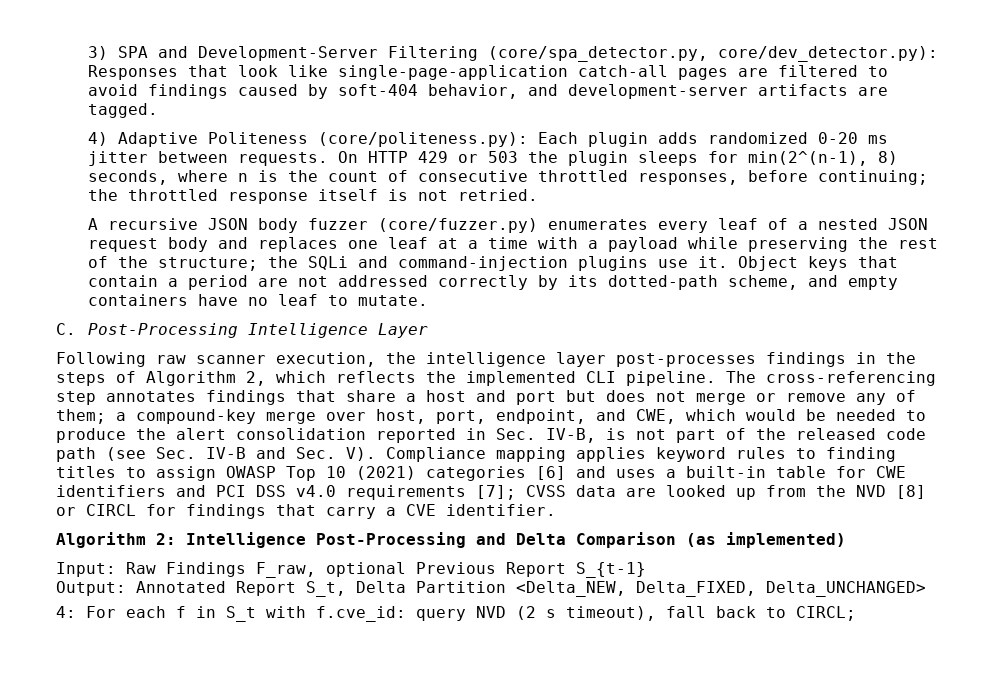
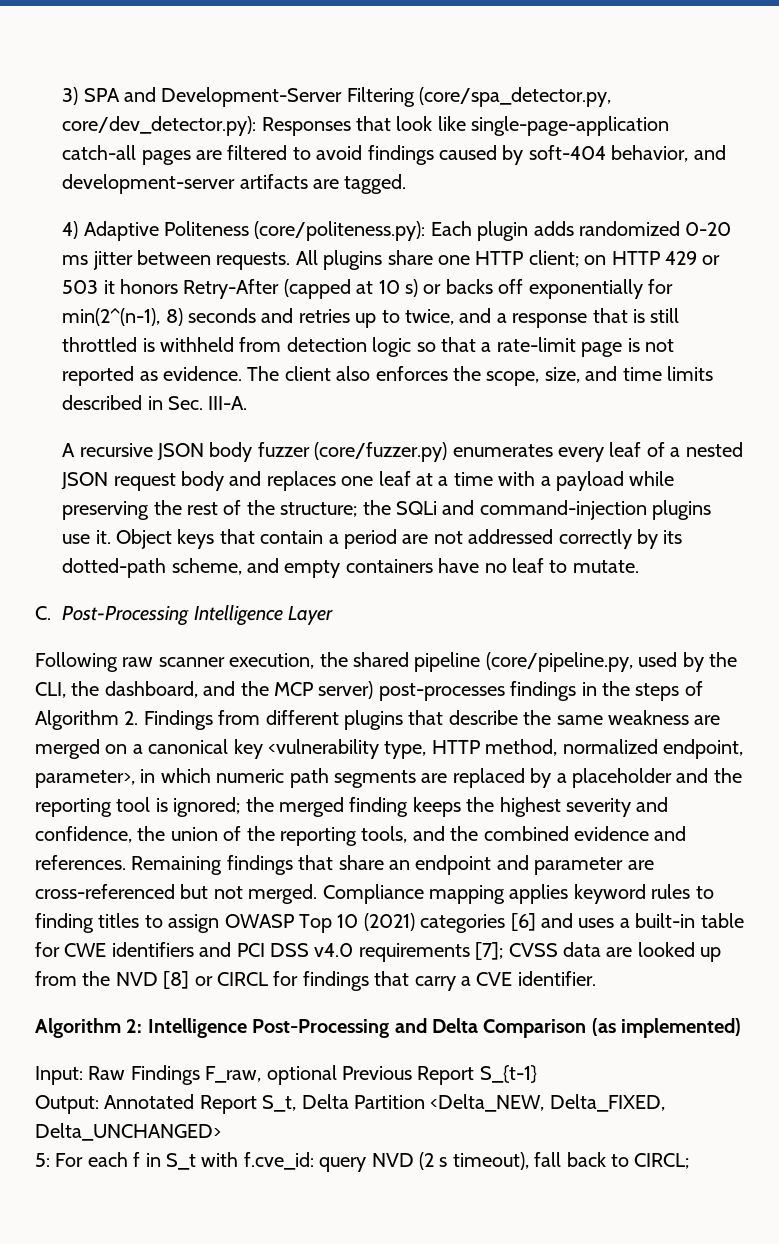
[337,151,898,166] [87,170,928,185] [87,189,538,204] On HTTP 429 or 503 the plugin sleeps for min(2^(n-1), 8) seconds, where n is the count of consecutive throttled responses, before continuing; the throttled response itself is not retried. -> [295,250,721,270] [62,279,674,299] [62,308,680,328] [62,337,675,357] [62,366,714,386] [62,395,248,410] All plugins share one HTTP client; on HTTP 429 or 503 it honors Retry-After (capped at 10 s) or backs off exponentially for min(2^(n-1), 8) seconds and retries up to twice, and a response that is still throttled is withheld from detection logic so that a rate-limit page is not reported as evidence. The client also enforces the scope, size, and time limits described in Sec. III-A.
[426,352,606,367] intelligence layer -> [352,652,737,672] [35,681,374,699] shared pipeline (core/pipeline.py, used by the CLI, the dashboard, and the MCP server)
[246,371,936,386] [56,390,916,405] [56,409,926,424] [56,428,926,443] [56,447,376,462] 2, which reflects the implemented CLI pipeline. The cross-referencing step annotates findings that share a host and port but does not merge or remove any of them; a compound-key merge over host, port, endpoint, and CWE, which would be needed to produce the alert consolidation reported in Sec. IV-B, is not part of the released code path (see Sec. IV-B and Sec. V). -> [124,710,721,730] [35,739,743,759] [35,768,742,788] [35,797,669,817] [35,826,687,846] [35,855,654,875] [35,884,318,904] 2. Findings from different plugins that describe the same weakness are merged on a canonical key <vulnerability type, HTTP method, normalized endpoint, parameter>, in which numeric path segments are replaced by a placeholder and the reporting tool is ignored; the merged finding keeps the highest severity and confidence, the union of the reporting tools, and the combined evidence and references. Remaining findings that share an endpoint and parameter are cross-referenced but not merged.
[56,606,76,618] 4: -> [35,1153,50,1167] 5:

